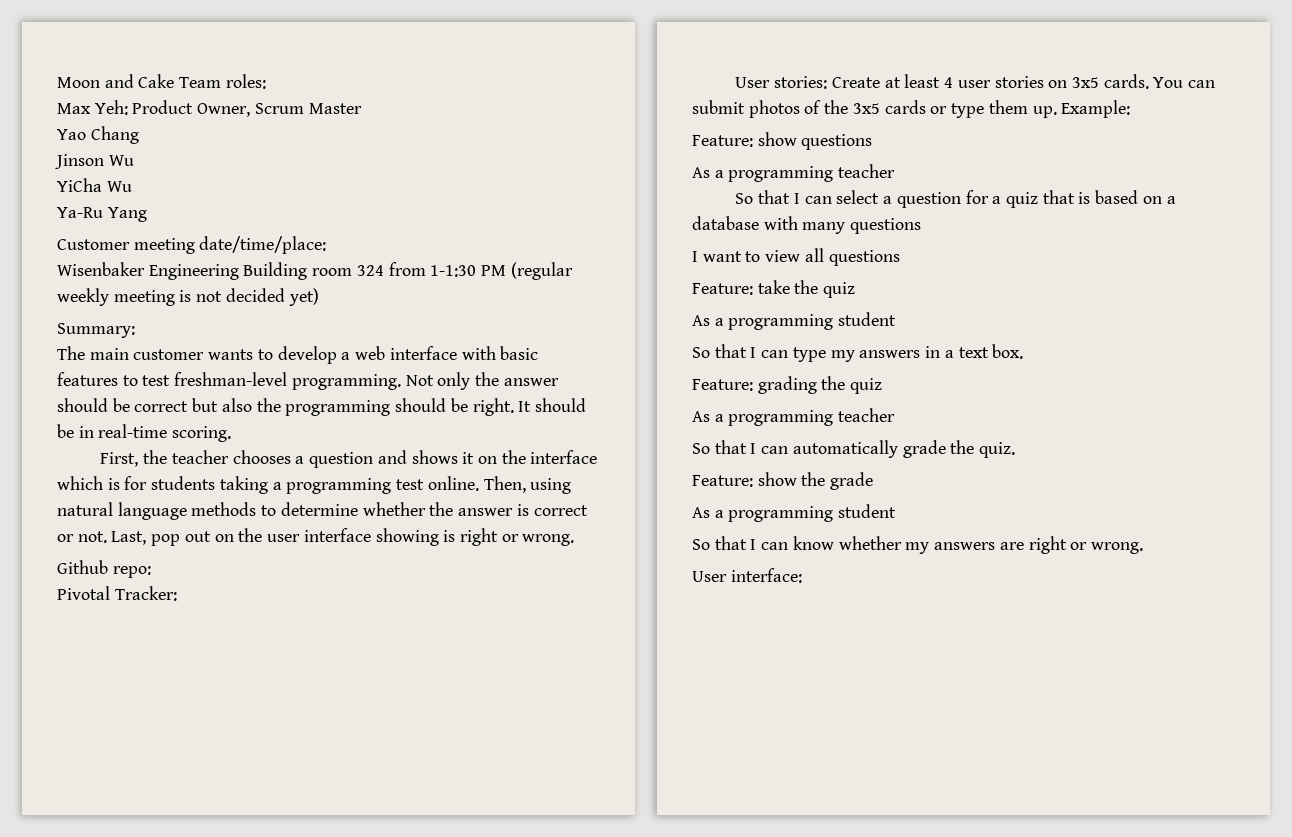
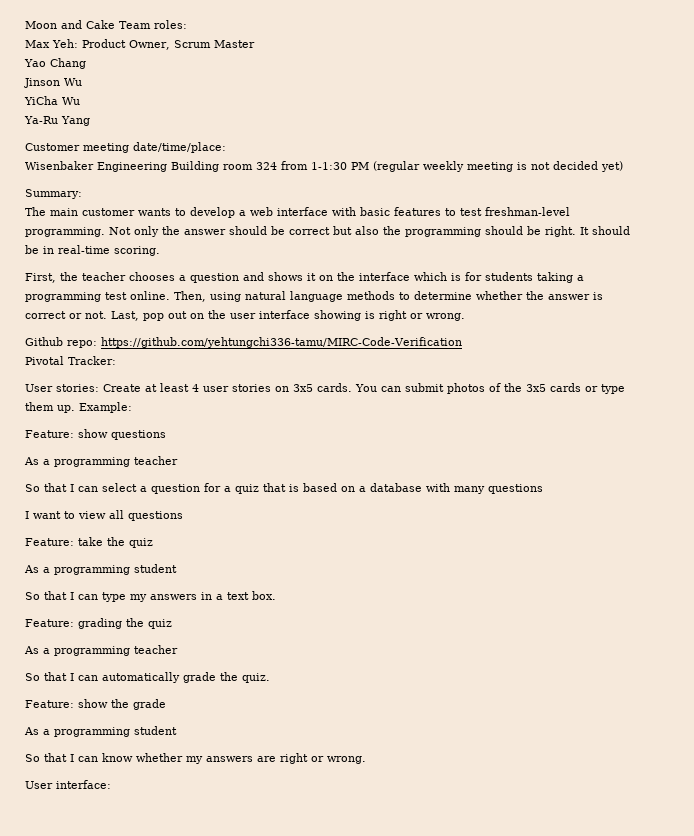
(151, 572) none -> [101,337,462,348] https://github.com/yehtungchi336-tamu/MIRC-Code-Verification

